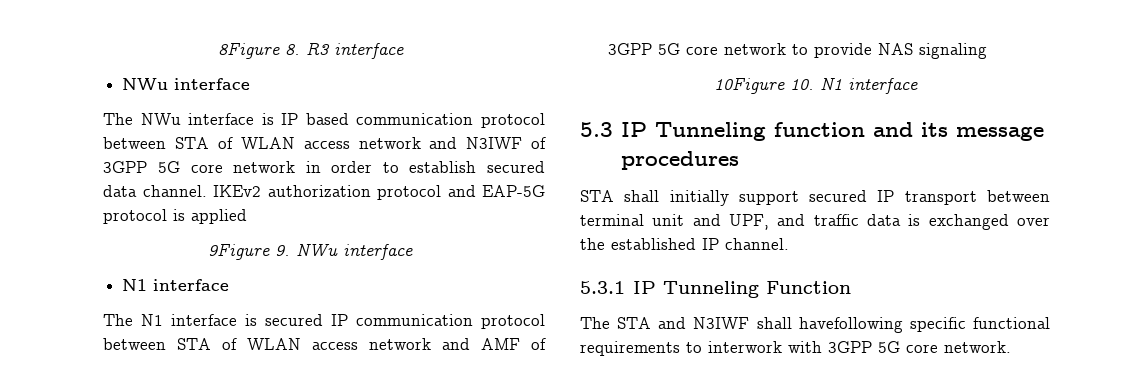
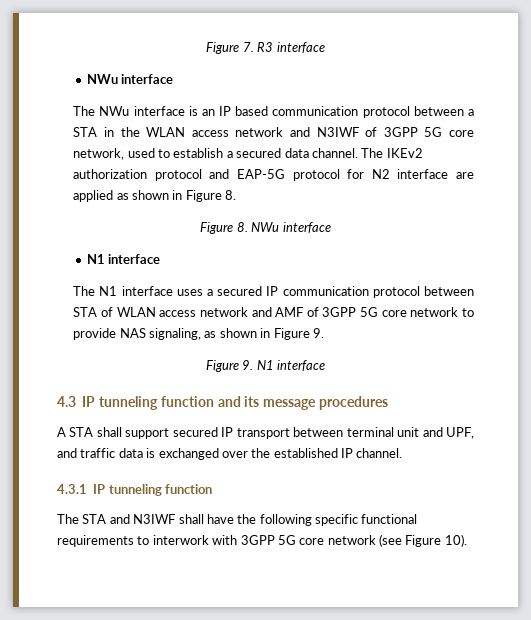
[217,43,300,59] 8Figure 8. -> [206,42,254,54] Figure 7.
(274, 119) none -> [201,109,215,116] an
[175,137,234,149] STA of -> [468,109,474,116] [73,127,140,137] a STA in the
[233,161,373,173] network in order -> [73,148,155,160] network, used
(477, 167) none -> [226,151,233,158] a
(207, 191) none -> [361,148,384,158] The
[173,209,248,224] [208,244,290,260] is applied // 9Figure 9. -> [347,169,474,179] [73,190,237,202] [200,222,248,234] for N2 interface are applied as shown in Figure 8. // Figure 8.
[245,314,258,326] is -> [176,289,214,296] uses a
[919,43,988,59] [713,77,918,94] [580,122,767,141] signaling // 10Figure 10. N1 interface // 5.3 IP Tunneling -> [149,328,324,340] [205,360,326,372] [57,396,159,410] signaling, as shown in Figure 9. // Figure 9. N1 interface // 4.3 IP tunneling
(740, 160) none -> [57,427,66,437] A
[669,190,729,206] initially -> (122, 432) none
[580,281,852,298] 5.3.1 IP Tunneling Function -> [57,484,213,496] 4.3.1 IP tunneling function
[798,317,903,333] havefollowing -> [206,514,312,526] have the following
[944,341,1011,353] network. -> [327,534,467,547] network (see Figure 10).

